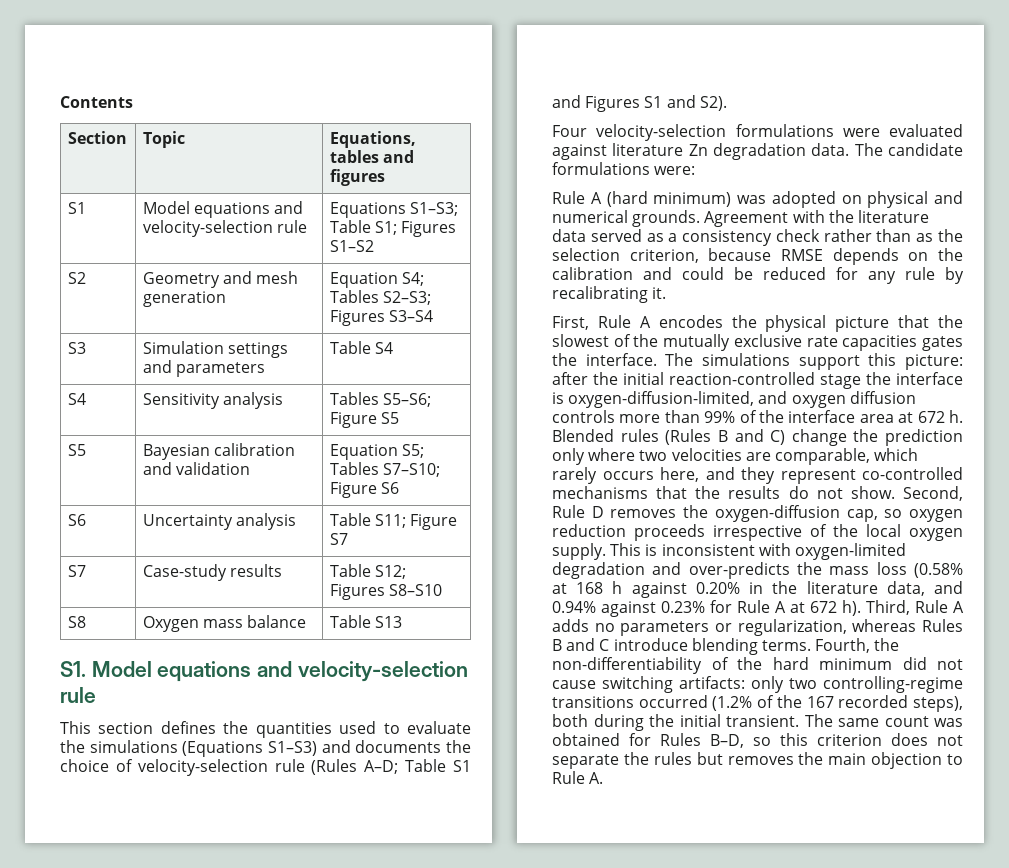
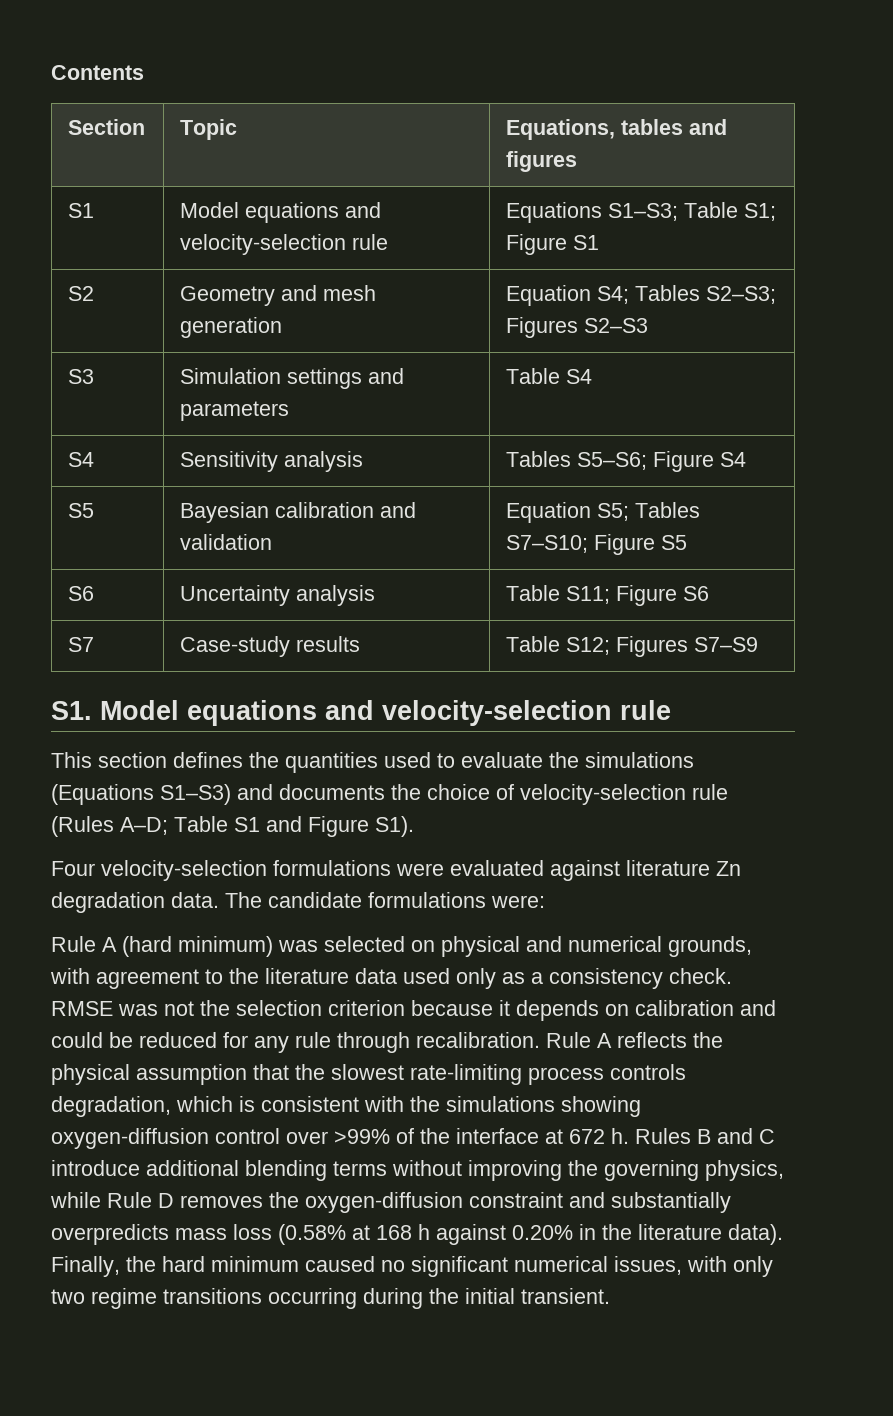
[401,221,457,237] [329,240,374,252] Figures S1–S2 -> [506,234,600,255] Figure S1
[389,310,434,322] S3–S4 -> [584,318,649,333] S2–S3
[381,412,400,424] S5 -> [720,452,747,467] S4
[381,482,400,494] S6 -> [661,535,688,550] S5
[329,533,348,545] S7 -> [683,586,710,601] S6
[389,584,443,596] [67,616,86,628] [142,615,307,632] [329,615,403,628] S8–S10 // S8 | Oxygen mass balance | Table S13 -> [694,637,759,652] S7–S9
[585,95,727,112] Figures S1 and S2). -> [308,816,414,837] Figure S1).
[771,191,836,208] adopted -> [324,936,405,952] selected
[632,210,825,227] grounds. Agreement with -> [668,936,752,957] [50,968,223,989] grounds, with agreement to
[590,229,642,242] served -> [403,968,496,989] used only
[775,229,963,242] [552,248,823,263] check rather than as the selection criterion, because RMSE -> [669,968,732,984] [51,1000,510,1016] check. RMSE was not the selection criterion because it
[938,248,963,261] the -> (629, 1010) none
[945,267,964,284] [552,286,667,303] [552,315,723,330] by recalibrating it. // First, Rule A encodes -> [337,1032,687,1053] through recalibration. Rule A reflects
[835,316,890,332] picture -> [136,1064,247,1085] assumption
[613,334,963,351] [552,353,963,370] [552,372,963,389] [552,391,916,408] [552,410,736,423] of the mutually exclusive rate capacities gates the interface. The simulations support this picture: after the initial reaction-controlled stage the interface is oxygen-diffusion-limited, and oxygen diffusion controls more than 99% -> [410,1064,686,1085] [51,1096,641,1117] [51,1128,390,1149] rate-limiting process controls degradation, which is consistent with the simulations showing oxygen-diffusion control over >99%
[859,414,894,423] area -> (539, 1136) none
[552,429,963,446] [552,448,919,465] [552,467,963,484] [552,486,963,501] Blended rules (Rules B and C) change the prediction only where two velocities are comparable, which rarely occurs here, and they represent co-controlled mechanisms that the results do not show. Second, -> [635,1128,775,1144] [51,1160,784,1181] [50,1192,101,1208] Rules B and C introduce additional blending terms without improving the governing physics, while
[846,509,963,522] [552,524,963,541] [552,543,906,560] [552,562,822,579] cap, so oxygen reduction proceeds irrespective of the local oxygen supply. This is inconsistent with oxygen-limited degradation and over-predicts the -> [469,1192,731,1213] [51,1224,169,1245] constraint and substantially overpredicts
[886,581,963,596] [552,600,964,617] [552,619,963,636] [552,638,900,655] [552,657,963,674] [552,676,963,693] [552,695,963,712] [552,714,963,731] [552,733,963,748] [552,752,963,769] [552,771,604,784] data, and 0.94% against 0.23% for Rule A at 672 h). Third, Rule A adds no parameters or regularization, whereas Rules B and C introduce blending terms. Fourth, the non-differentiability of the hard minimum did not cause switching artifacts: only two controlling-regime transitions occurred (1.2% of the 167 recorded steps), both during the initial transient. The same count was obtained for Rules B–D, so this criterion does not separate the rules but removes the main objection to Rule A. -> [728,1224,783,1245] [51,1256,773,1277] [51,1288,610,1309] data). Finally, the hard minimum caused no significant numerical issues, with only two regime transitions occurring during the initial transient.

